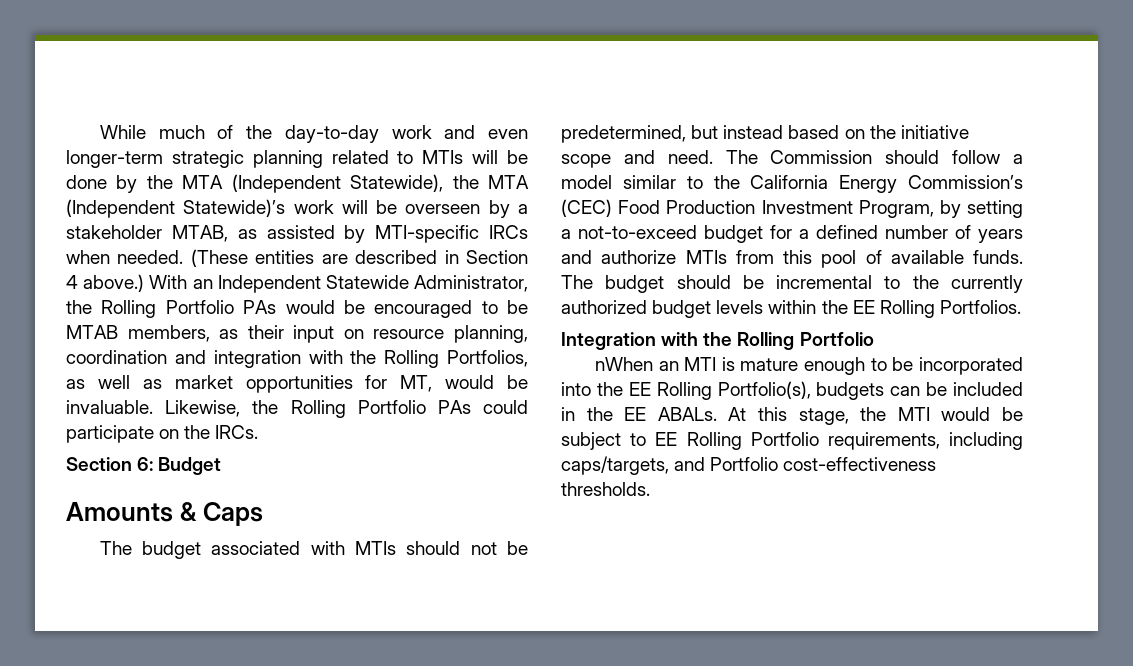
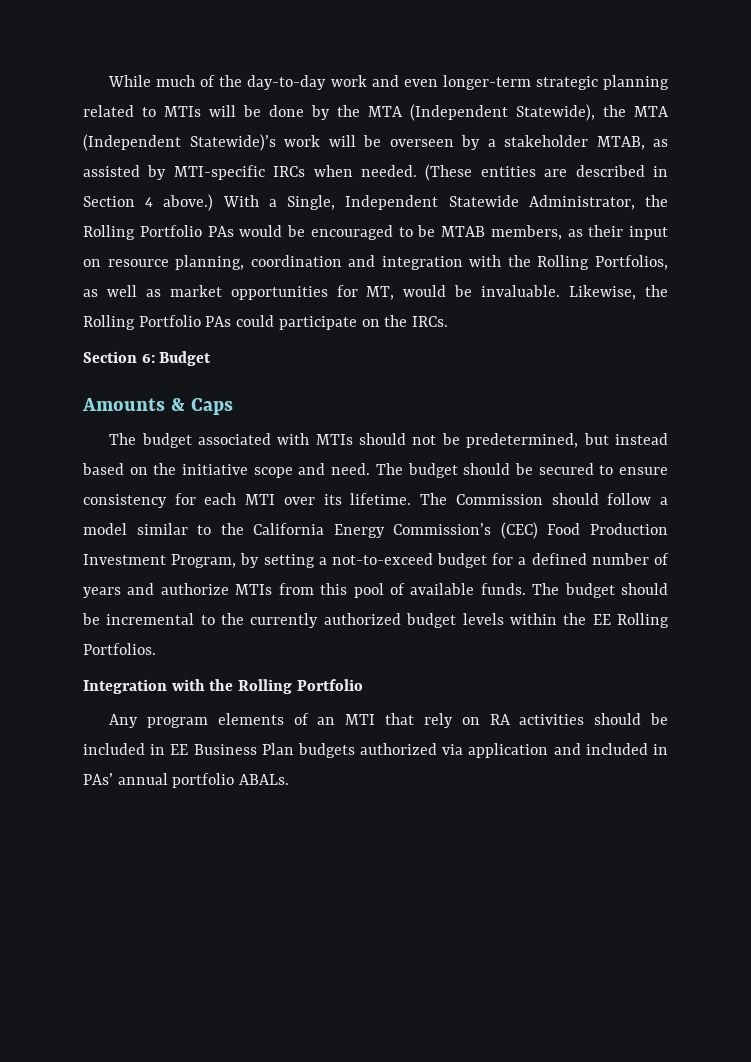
[192,279,213,289] an -> [268,195,336,210] a Single,
(758, 157) none -> [407,463,668,478] [83,493,448,508] budget should be secured to ensure consistency for each MTI over its lifetime. The
[594,357,1023,375] [561,381,1023,400] [561,407,1024,425] [561,432,1023,450] [561,456,937,475] [561,482,650,496] nWhen an MTI is mature enough to be incorporated into the EE Rolling Portfolio(s), budgets can be included in the EE ABALs. At this stage, the MTI would be subject to EE Rolling Portfolio requirements, including caps/targets, and Portfolio cost-effectiveness thresholds. -> [109,713,668,728] [83,743,668,758] [83,773,290,788] Any program elements of an MTI that rely on RA activities should be included in EE Business Plan budgets authorized via application and included in PAs’ annual portfolio ABALs.

